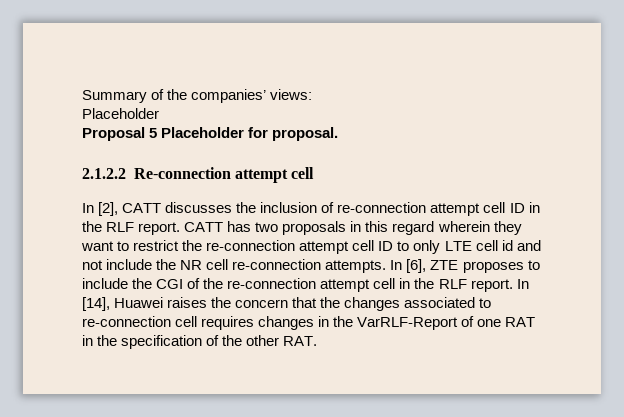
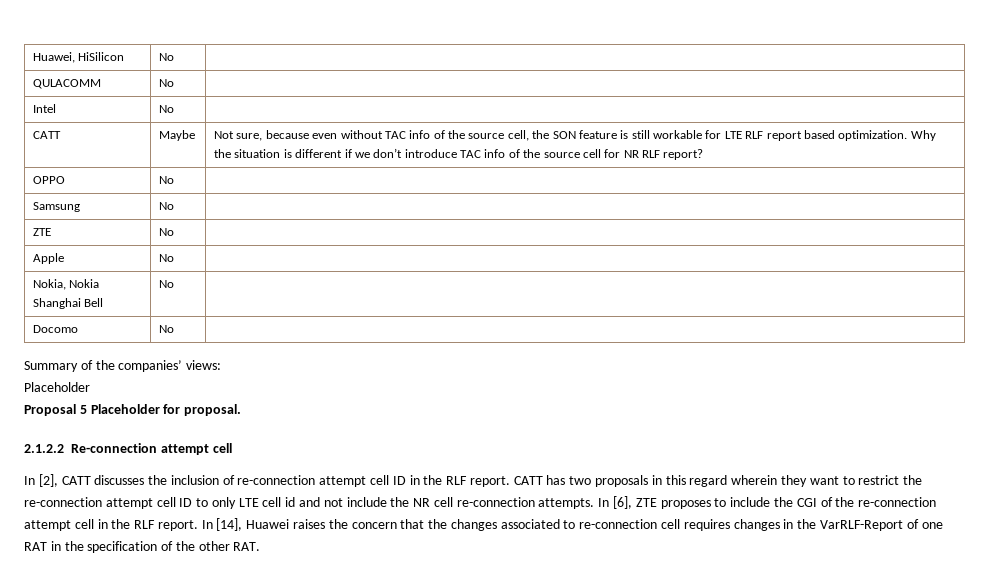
(82, 96) none -> [33,52,125,63] [159,53,175,61] [33,79,102,89] [159,79,175,87] [33,104,57,113] [159,105,175,113] [33,131,62,139] [159,130,196,141] [214,130,936,141] [214,148,704,160] [33,176,66,184] [159,176,175,184] [33,202,81,212] [159,202,175,210] [33,228,52,236] [159,228,175,236] [33,253,65,264] [159,254,175,262] [33,279,100,290] [33,298,104,309] [159,280,175,288] [33,325,79,333] [159,325,175,333] Huawei, HiSilicon | No | // QULACOMM | No | // Intel | No | // CATT | Maybe | Not sure, because even without TAC info of the source cell, the SON feature is still workable for LTE RLF report based optimization. Why the situation is different if we don’t introduce TAC info of the source cell for NR RLF report? // OPPO | No | // Samsung | No | // ZTE | No | // Apple | No | // Nokia, Nokia Shanghai Bell | No | // Docomo | No | //

